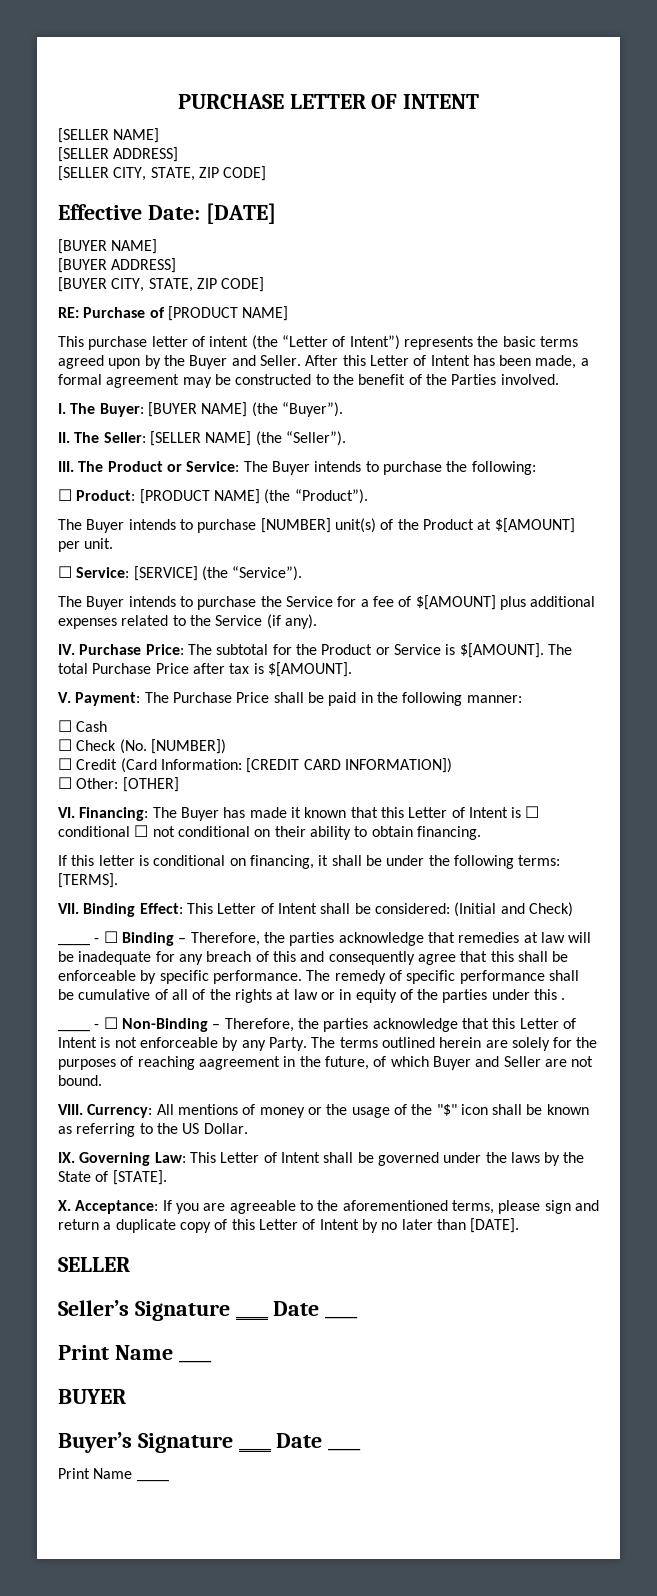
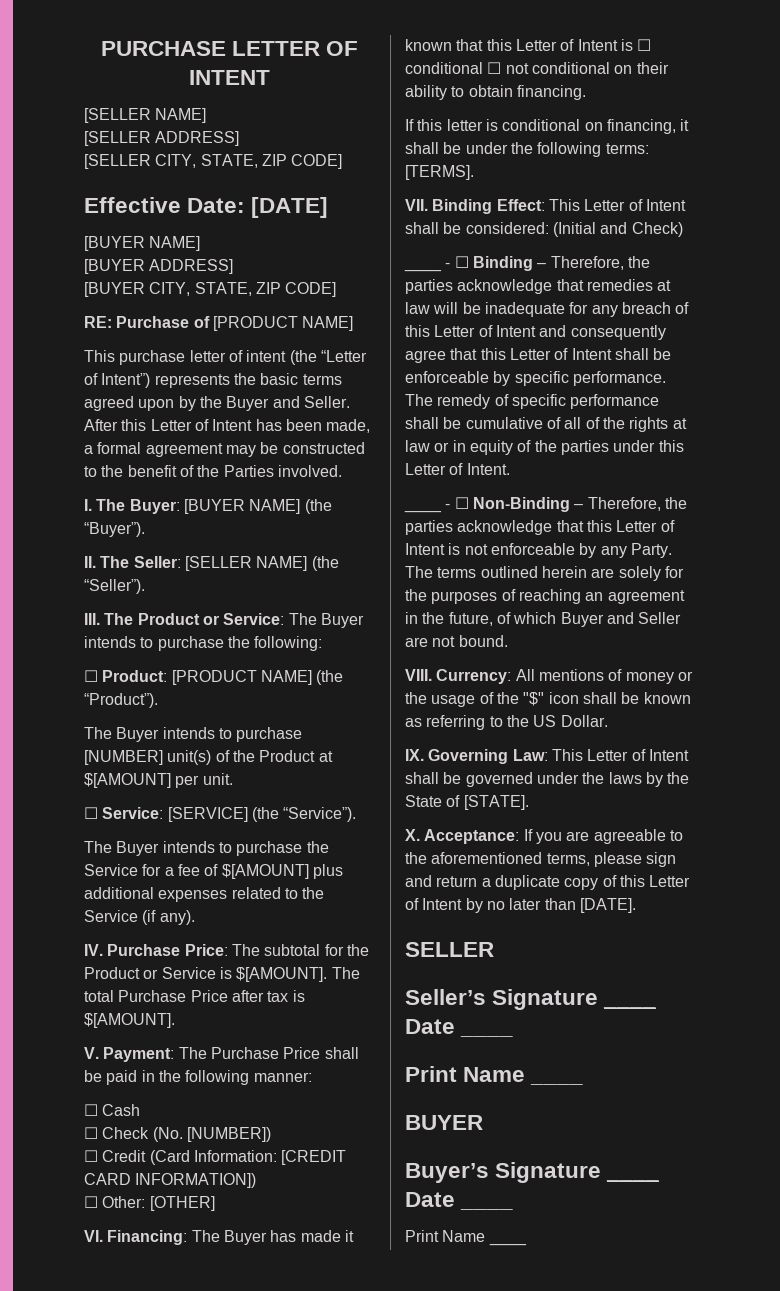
(296, 956) none -> [434,325,536,337] Letter of Intent
(514, 956) none -> [509,348,612,360] Letter of Intent
[561,998,566,1000] . -> [405,463,510,475] Letter of Intent.
[198,1056,280,1070] aagreement -> [585,590,685,604] an agreement

